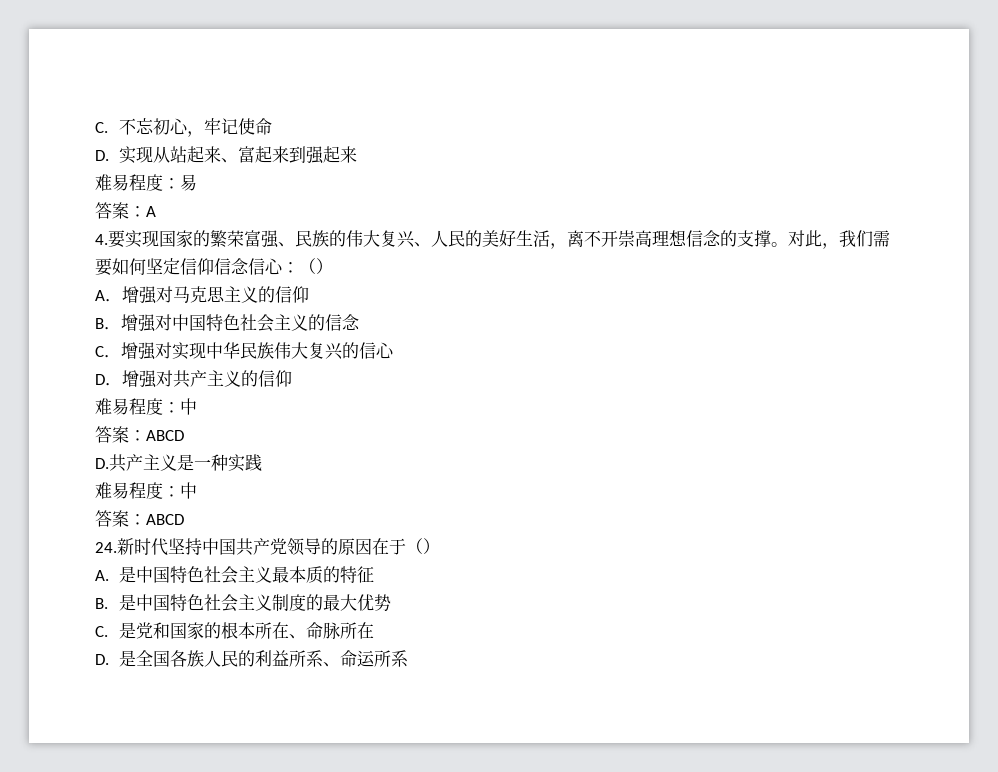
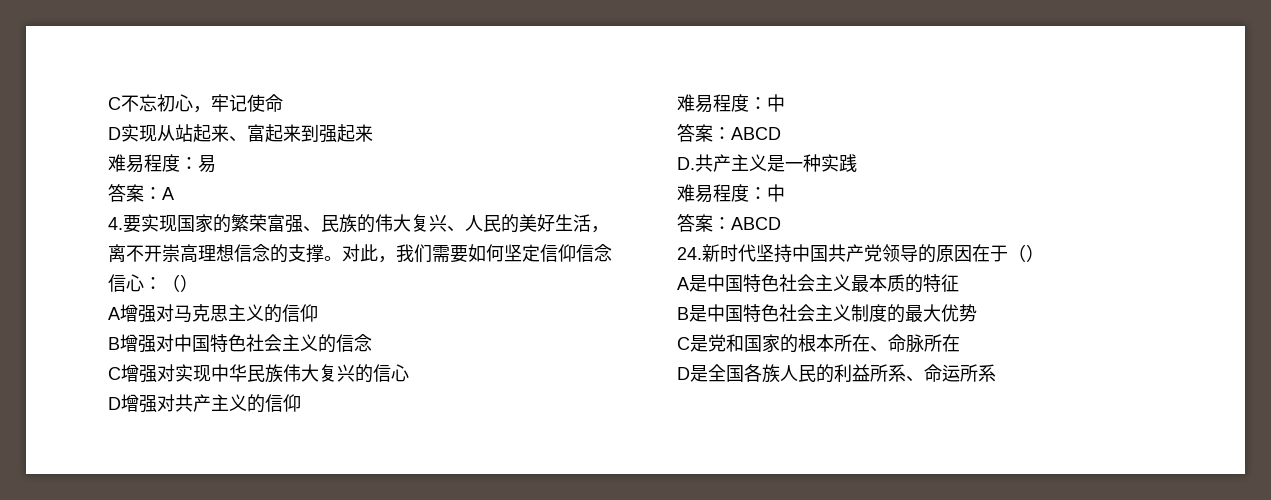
[95,122,108,133] C. -> [108,97,121,110] C
[95,150,109,161] D. -> [108,127,121,140] D
[105,299,122,302] ． -> (120, 313) none
[104,327,121,330] ． -> (120, 343) none
[104,355,121,358] ． -> (121, 373) none
[105,383,122,386] ． -> (121, 403) none
[95,570,109,581] A. -> [677,277,689,290] A
[95,598,108,609] B. -> [677,307,689,320] B
[95,626,108,637] C. -> [677,337,690,350] C
[95,654,109,665] D. -> [677,367,690,380] D

